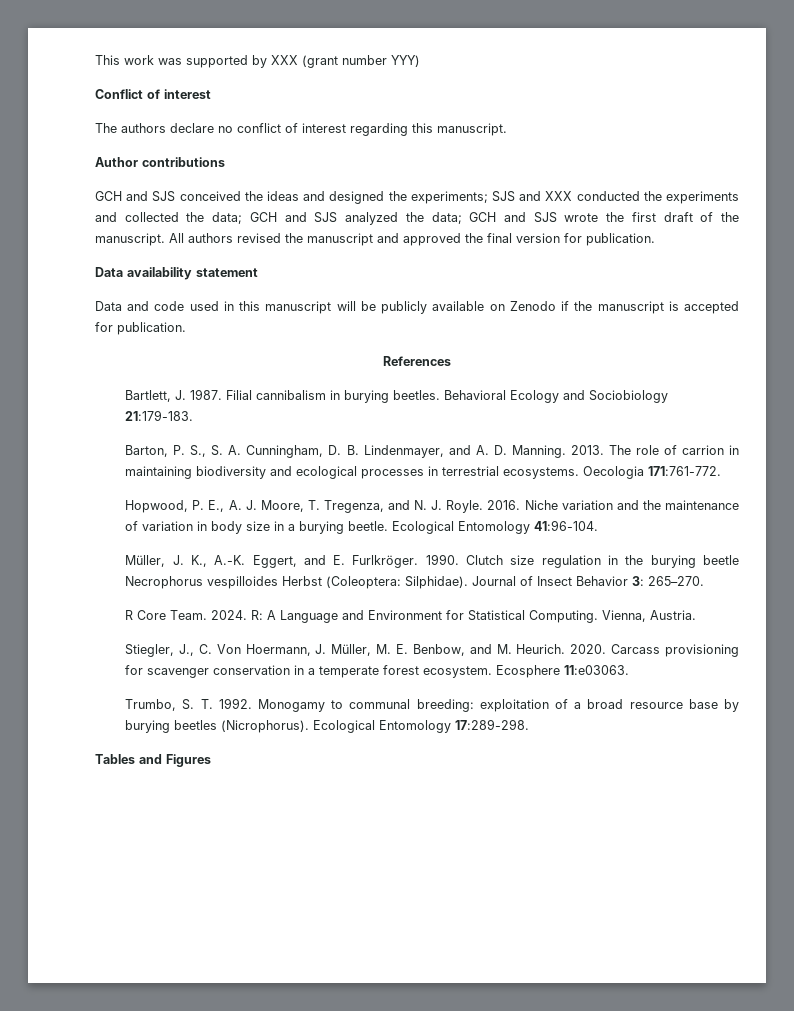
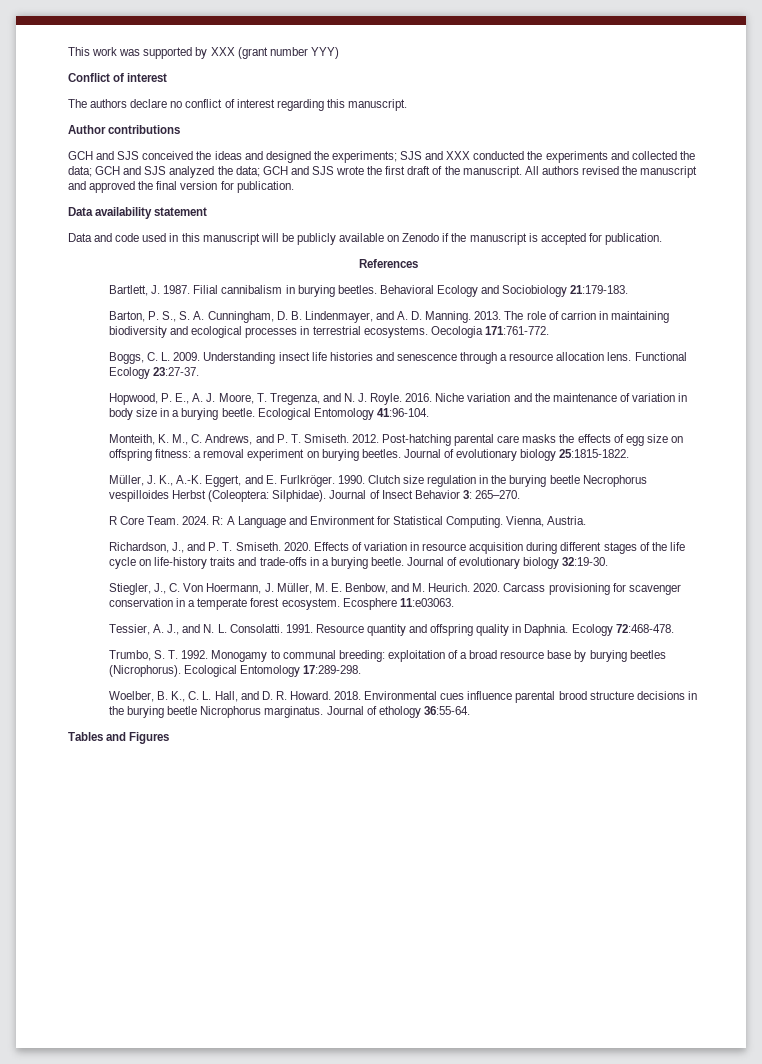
(722, 471) none -> [109,352,687,364] [109,367,200,379] // Boggs, C. L. 2009. Understanding insect life histories and senescence through a resource allocation lens. Functional Ecology 23:27-37.
(599, 525) none -> [109,434,684,446] [109,449,630,461] // Monteith, K. M., C. Andrews, and P. T. Smiseth. 2012. Post‐hatching parental care masks the effects of egg size on offspring fitness: a removal experiment on burying beetles. Journal of evolutionary biology 25:1815-1822.
(697, 615) none -> [109,542,685,554] [109,557,609,569] // Richardson, J., and P. T. Smiseth. 2020. Effects of variation in resource acquisition during different stages of the life cycle on life‐history traits and trade‐offs in a burying beetle. Journal of evolutionary biology 32:19-30.
(630, 670) none -> [109,624,674,636] // Tessier, A. J., and N. L. Consolatti. 1991. Resource quantity and offspring quality in Daphnia. Ecology 72:468-478.
(530, 724) none -> [109,691,697,703] [109,706,470,718] // Woelber, B. K., C. L. Hall, and D. R. Howard. 2018. Environmental cues influence parental brood structure decisions in the burying beetle Nicrophorus marginatus. Journal of ethology 36:55-64.

